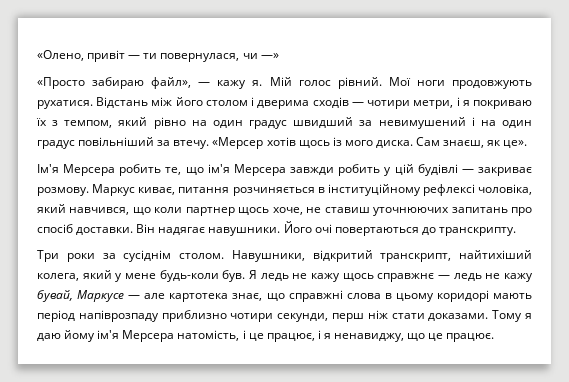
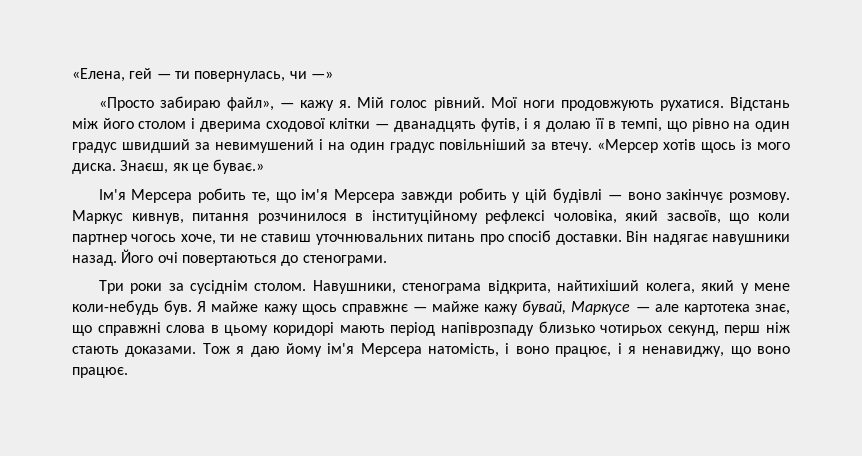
[37,50,126,62] «Олено, привіт -> [72,68,153,82] «Елена, гей
[160,53,240,62] повернулася, -> [194,71,286,82] повернулась,
[312,97,532,109] [36,117,148,128] сходів — чотири метри, і я покриваю їх з темпом, який -> [265,118,687,132] сходової клітки — дванадцять футів, і я долаю її в темпі, що
[416,137,528,148] Сам знаєш, як це». -> [120,159,265,174] Знаєш, як це буває.»
[477,167,532,176] [37,184,315,196] закриває розмову. Маркус киває, питання розчиняється -> [627,189,790,203] [72,210,347,224] воно закінчує розмову. Маркус кивнув, питання розчинилося
[69,207,130,215] навчився, -> [666,210,721,224] засвоїв,
[238,207,508,216] щось хоче, не ставиш уточнюючих запитань -> [131,234,476,245] чогось хоче, ти не ставиш уточнювальних питань
[208,227,281,236] навушники. -> [711,234,790,245] [72,255,117,266] навушники назад.
[438,227,516,236] транскрипту. -> [302,255,387,266] стенограми.
[312,250,452,262] відкритий транскрипт, -> [402,280,551,294] стенограма відкрита,
[159,270,219,282] будь-коли -> [72,300,159,315] коли-небудь
[260,273,308,281] ледь не -> [211,301,259,312] майже
[453,273,501,281] ледь не -> [432,301,480,312] майже
[161,310,523,322] приблизно чотири секунди, перш ніж стати доказами. Тому -> [538,321,791,336] [72,343,230,357] близько чотирьох секунд, перш ніж стають доказами. Тож
[248,333,264,341] це -> [515,346,549,354] воно
[428,333,444,341] це -> [757,346,790,354] воно

